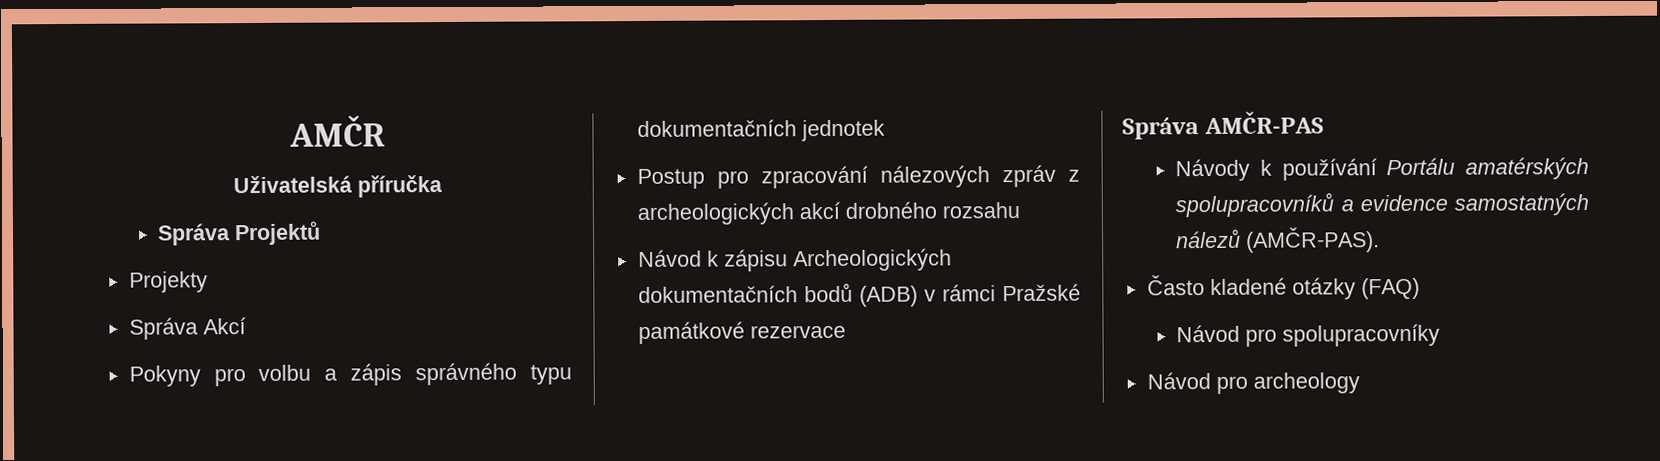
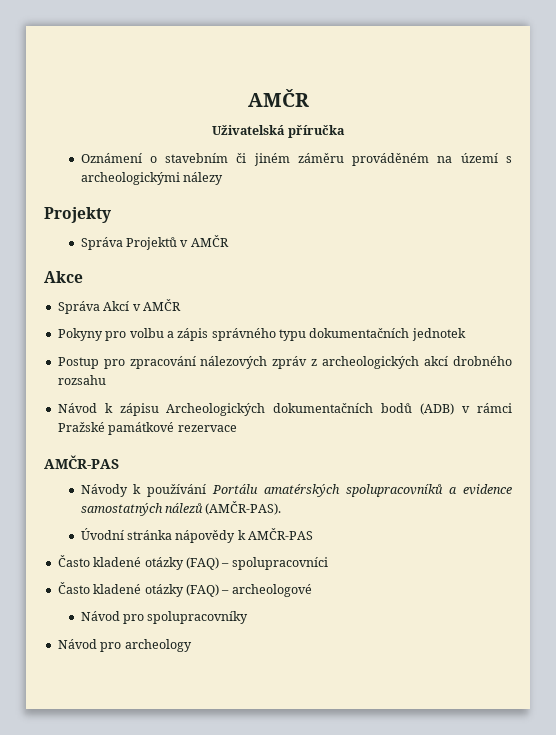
[157,221,322,246] [128,271,208,293] Správa Projektů // Projekty -> [80,153,512,166] [80,172,223,185] [44,207,111,223] [80,235,229,250] [44,271,83,283] Oznámení o stavebním či jiném záměru prováděném na území s archeologickými nálezy // Projekty // Správa Projektů v AMČR // Akce
(246, 326) none -> [132,299,181,311] v AMČR
[1122,117,1199,140] Správa -> (237, 428) none
[1146,275,1420,300] // Často kladené otázky (FAQ) -> [80,528,314,543] [57,555,328,570] [57,582,312,597] // Úvodní stránka nápovědy k AMČR-PAS // Často kladené otázky (FAQ) – spolupracovníci // Často kladené otázky (FAQ) – archeologové

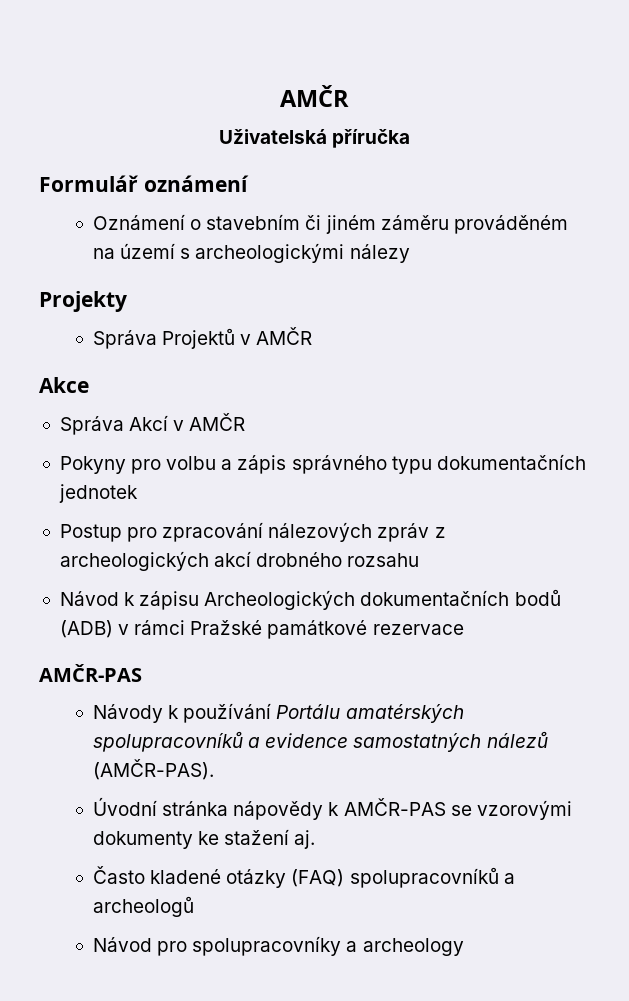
(345, 131) none -> [39,175,249,192] // Formulář oznámení
[57,555,328,570] [57,582,312,597] // Často kladené otázky (FAQ) – spolupracovníci // Často kladené otázky (FAQ) – archeologové -> [450,800,572,820] [92,829,316,849] [92,866,515,888] [92,896,194,917] se vzorovými dokumenty ke stažení aj. // Často kladené otázky (FAQ) spolupracovníků a archeologů
[57,639,122,652] // Návod pro -> [346,941,358,952] a

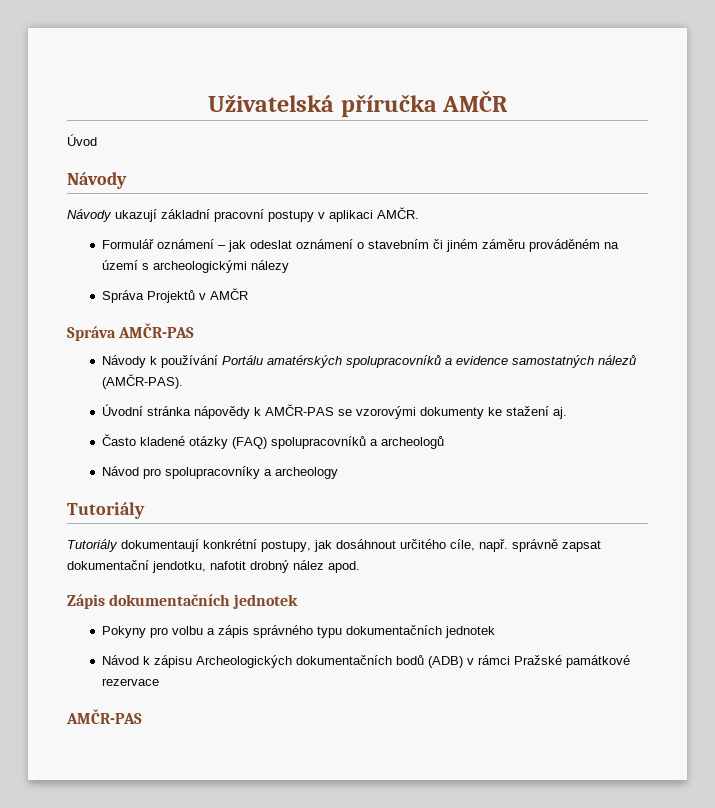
[280,85,349,107] [218,129,411,148] [39,175,249,192] [92,214,185,230] AMČR // Uživatelská příručka // Formulář oznámení // Oznámení -> [208,90,508,117] [67,134,97,146] [67,172,127,189] [67,207,419,222] [101,239,353,252] Uživatelská příručka AMČR // Úvod // Návody // Návody ukazují základní pracovní postupy v aplikaci AMČR. // Formulář oznámení – jak odeslat oznámení
[39,291,127,312] // Projekty -> (289, 266) none
[39,377,89,393] [59,413,246,435] [59,454,586,474] [58,484,138,503] [59,522,446,542] [59,551,420,571] [59,589,561,610] [59,620,464,639] // Akce // Správa Akcí v AMČR // Pokyny pro volbu a zápis správného typu dokumentačních jednotek // Postup pro zpracování nálezových zpráv z archeologických akcí drobného rozsahu // Návod k zápisu Archeologických dokumentačních bodů (ADB) v rámci Pražské památkové rezervace // -> [67,326,116,341] // Správa
(464, 947) none -> [67,502,145,519] [67,539,601,552] [67,560,360,573] [67,594,299,609] [101,625,495,638] [101,655,630,668] [101,678,159,686] [66,709,142,724] // Tutoriály // Tutoriály dokumentaují konkrétní postupy, jak dosáhnout určitého cíle, např. správně zapsat dokumentační jendotku, nafotit drobný nález apod. // Zápis dokumentačních jednotek // Pokyny pro volbu a zápis správného typu dokumentačních jednotek // Návod k zápisu Archeologických dokumentačních bodů (ADB) v rámci Pražské památkové rezervace // AMČR-PAS

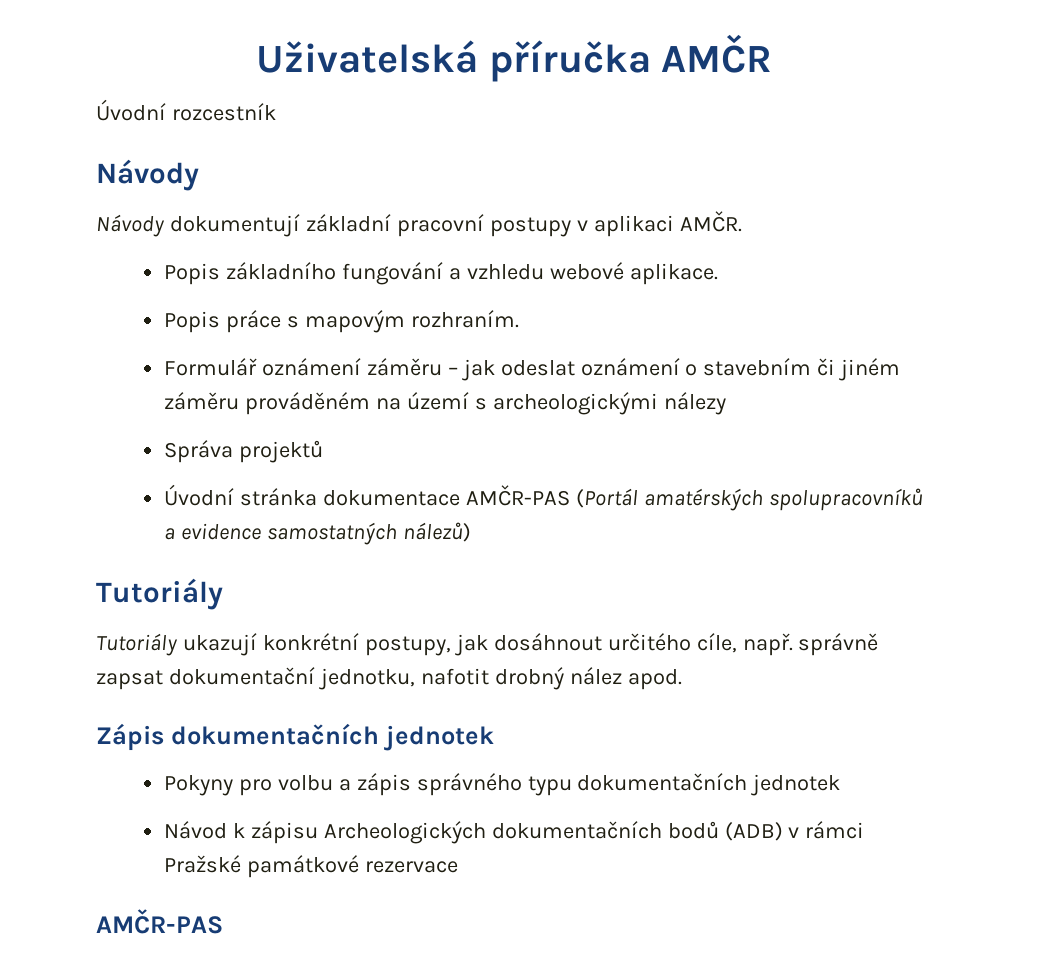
[67,134,97,146] Úvod -> [96,99,276,121] Úvodní rozcestník
[115,209,157,222] ukazují -> [169,214,300,237] dokumentují
(419, 213) none -> [163,262,718,285] [163,310,519,333] // Popis základního fungování a vzhledu webové aplikace. // Popis práce s mapovým rozhraním.
(214, 244) none -> [366,358,442,376] záměru
[146,288,248,303] [67,323,195,341] [101,355,263,368] Projektů v AMČR // Správa AMČR-PAS // Návody k používání Portálu -> [238,440,323,463] [163,484,638,508] projektů // Úvodní stránka dokumentace AMČR-PAS (Portál
[597,355,636,365] [101,374,183,389] [101,404,567,419] [101,434,444,449] [101,466,338,479] nálezů (AMČR-PAS). // Úvodní stránka nápovědy k AMČR-PAS se vzorovými dokumenty ke stažení aj. // Často kladené otázky (FAQ) spolupracovníků a archeologů // Návod pro spolupracovníky a archeology -> [402,522,471,542] nálezů)
[121,539,199,552] dokumentaují -> [182,633,257,656] ukazují
[152,561,206,573] jendotku, -> [318,668,415,690] jednotku,

